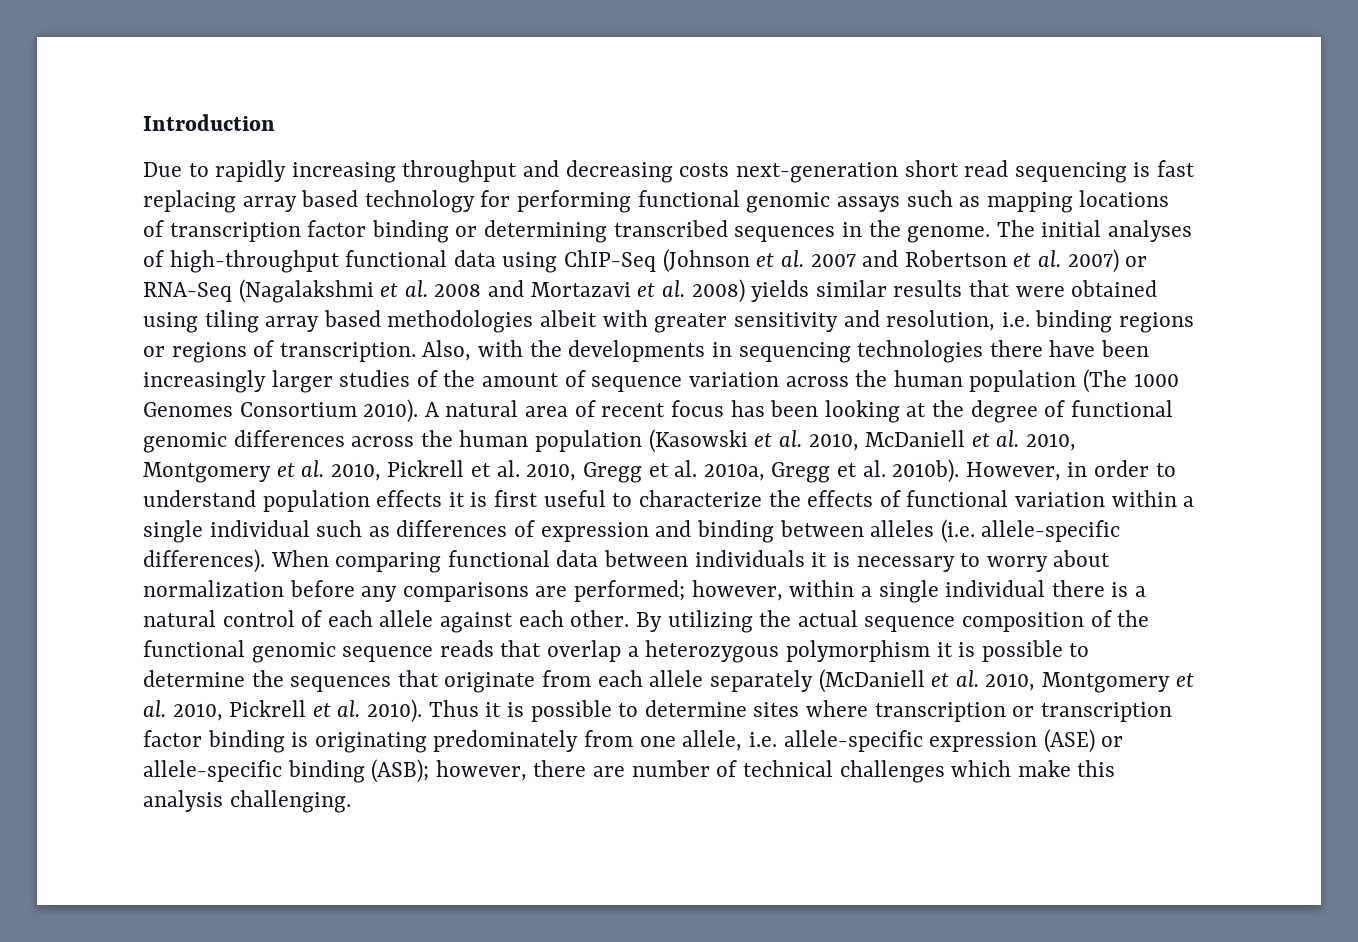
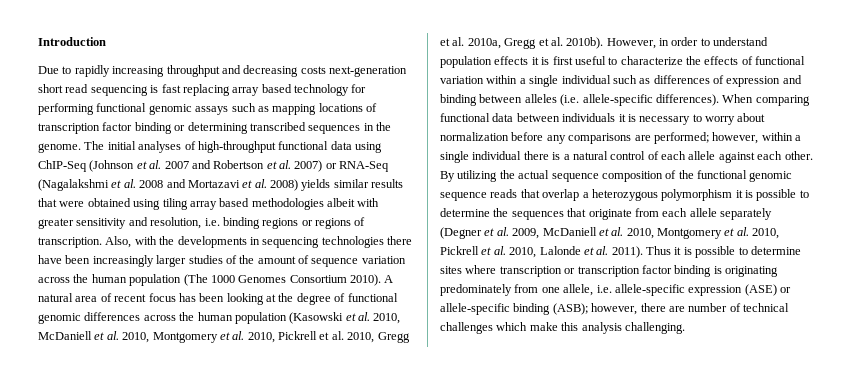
[818,669,925,693] (McDaniell -> [440,227,597,239] (Degner et al. 2009, McDaniell
[367,699,423,723] 2010). -> [509,246,643,258] 2010, Lalonde et al. 2011).

